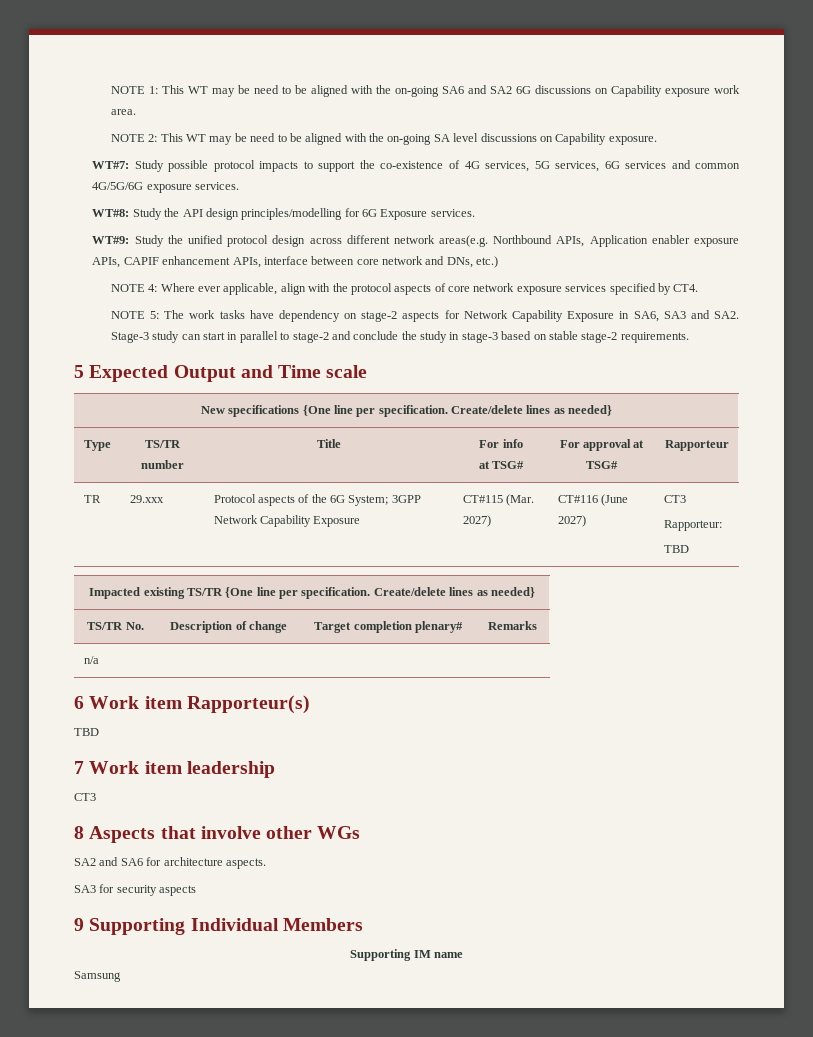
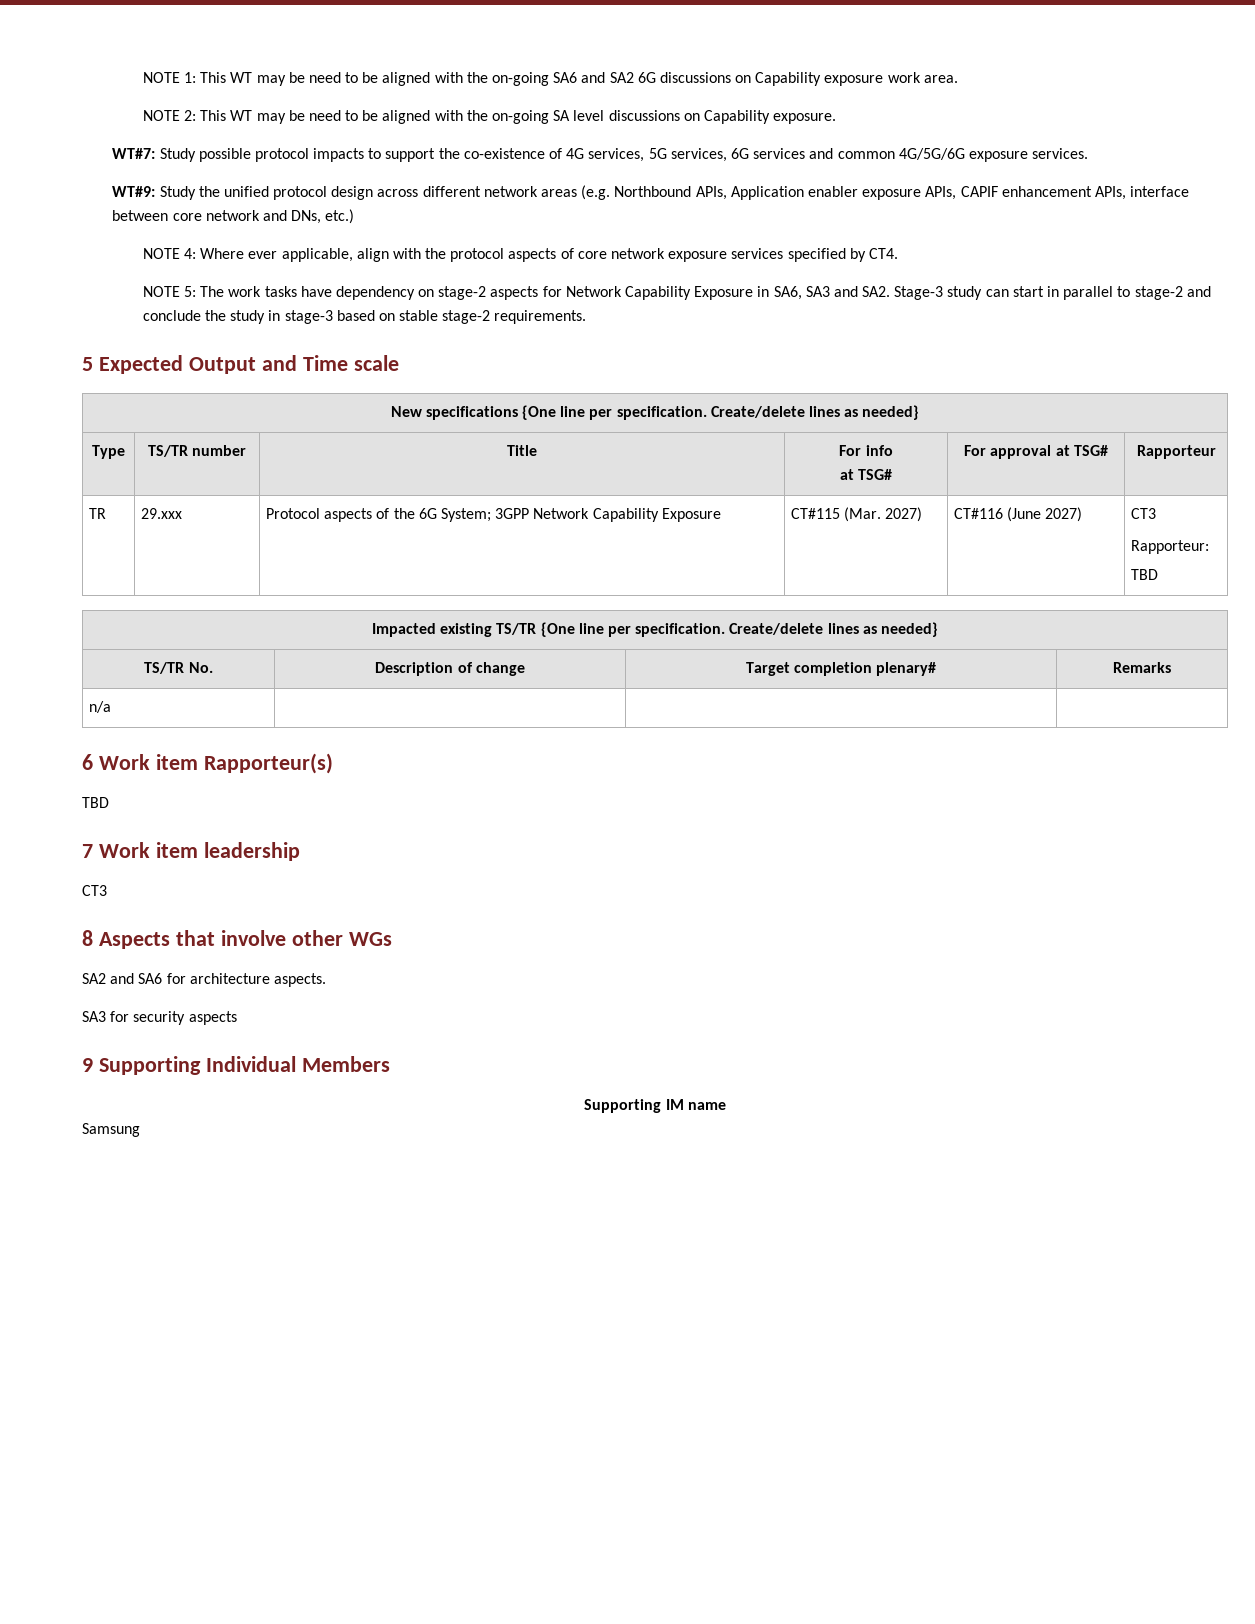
[92,208,475,220] // WT#8: Study the API design principles/modelling for 6G Exposure services. -> (1089, 153) none
[439,235,489,247] areas(e.g. -> [541,185,611,200] areas (e.g.

